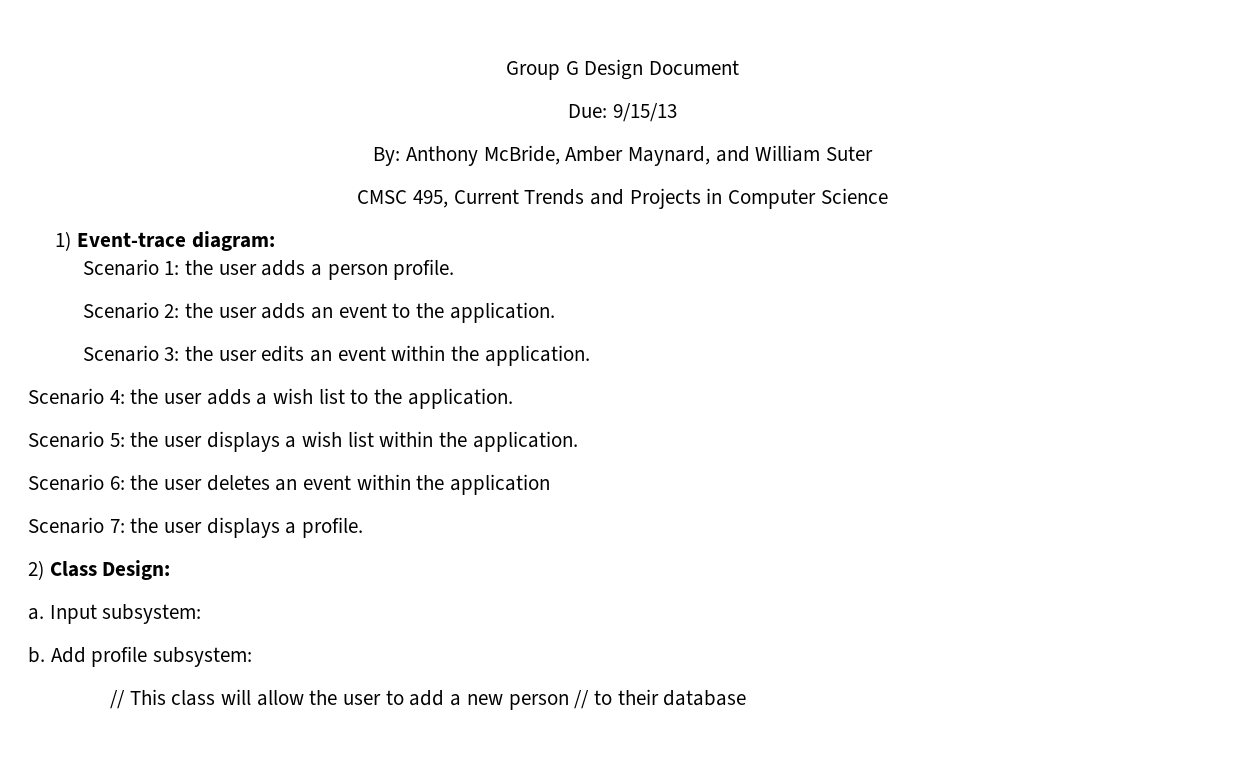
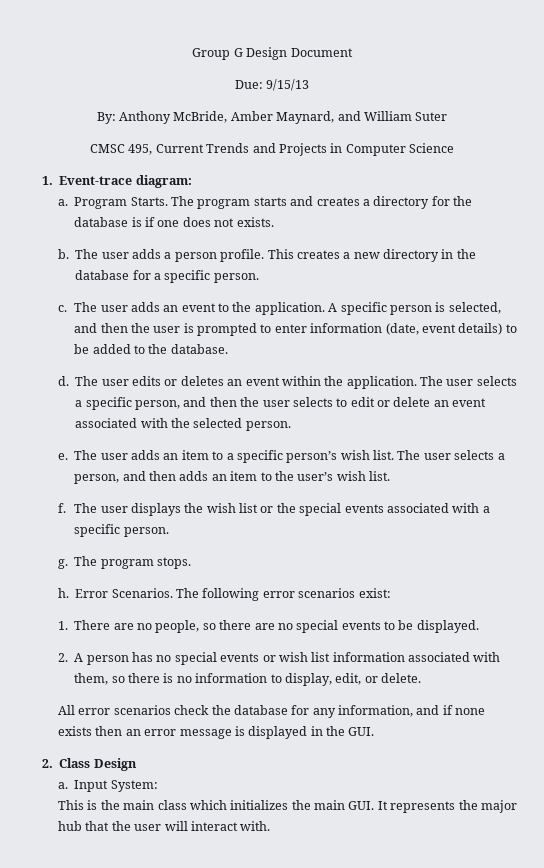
[55,231,72,251] 1) -> [42,176,54,185] 1.
[82,259,214,276] Scenario 1: the -> [58,196,473,209] [74,217,274,227] [58,249,99,259] a. Program Starts. The program starts and creates a directory for the database is if one does not exists. // b. The
[82,302,214,319] // Scenario 2: the -> [267,249,476,262] [75,270,259,283] [58,302,98,312] This creates a new directory in the database for a specific person. // c. The
[82,345,305,362] // Scenario 3: the user edits -> [328,302,501,315] [74,323,517,336] [74,344,228,354] [58,376,224,386] A specific person is selected, and then the user is prompted to enter information (date, event details) to be added to the database. // d. The user edits or deletes
[28,388,513,409] [28,431,578,452] [28,474,551,495] [28,517,364,538] [28,560,171,580] [28,604,202,624] [28,646,253,667] [110,689,747,710] // Scenario 4: the user adds a wish list to the application. // Scenario 5: the user displays a wish list within the application. // Scenario 6: the user deletes an event within the application // Scenario 7: the user displays a profile. // 2) Class Design: // a. Input subsystem: // b. Add profile subsystem: // // This class will allow the user to add a new person // to their database -> [420,376,517,386] [75,397,487,410] [75,418,291,431] [58,450,505,463] [74,471,391,484] [58,503,490,516] [74,524,169,537] [58,556,192,569] [58,588,391,601] [58,620,479,633] [58,652,501,665] [74,673,422,686] [58,705,486,718] [58,726,375,739] [42,758,137,771] [58,780,158,792] [58,800,517,813] [58,821,271,831] The user selects a specific person, and then the user selects to edit or delete an event associated with the selected person. // e. The user adds an item to a specific person’s wish list. The user selects a person, and then adds an item to the user’s wish list. // f. The user displays the wish list or the special events associated with a specific person. // g. The program stops. // h. Error Scenarios. The following error scenarios exist: // 1. There are no people, so there are no special events to be displayed. // 2. A person has no special events or wish list information associated with them, so there is no information to display, edit, or delete. // All error scenarios check the database for any information, and if none exists then an error message is displayed in the GUI. // 2. Class Design // a. Input System: // This is the main class which initializes the main GUI. It represents the major hub that the user will interact with.

